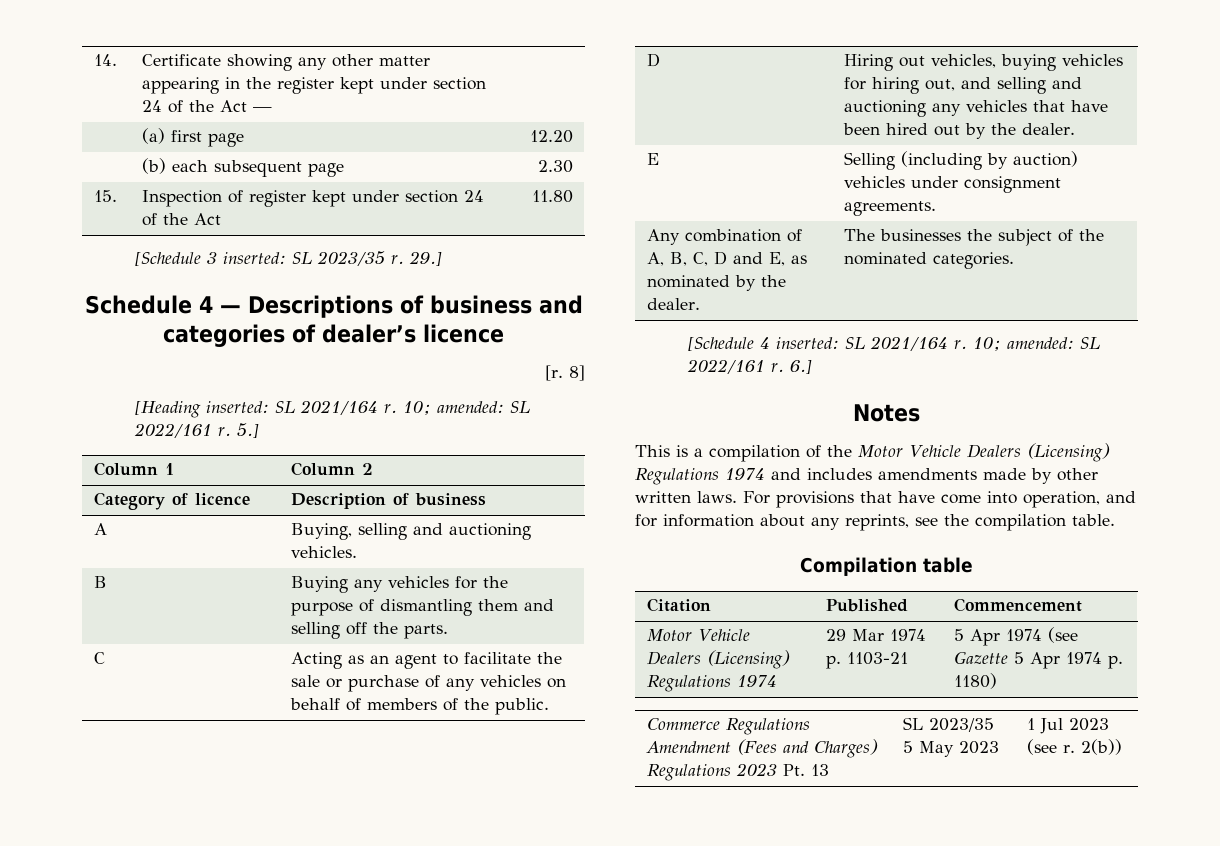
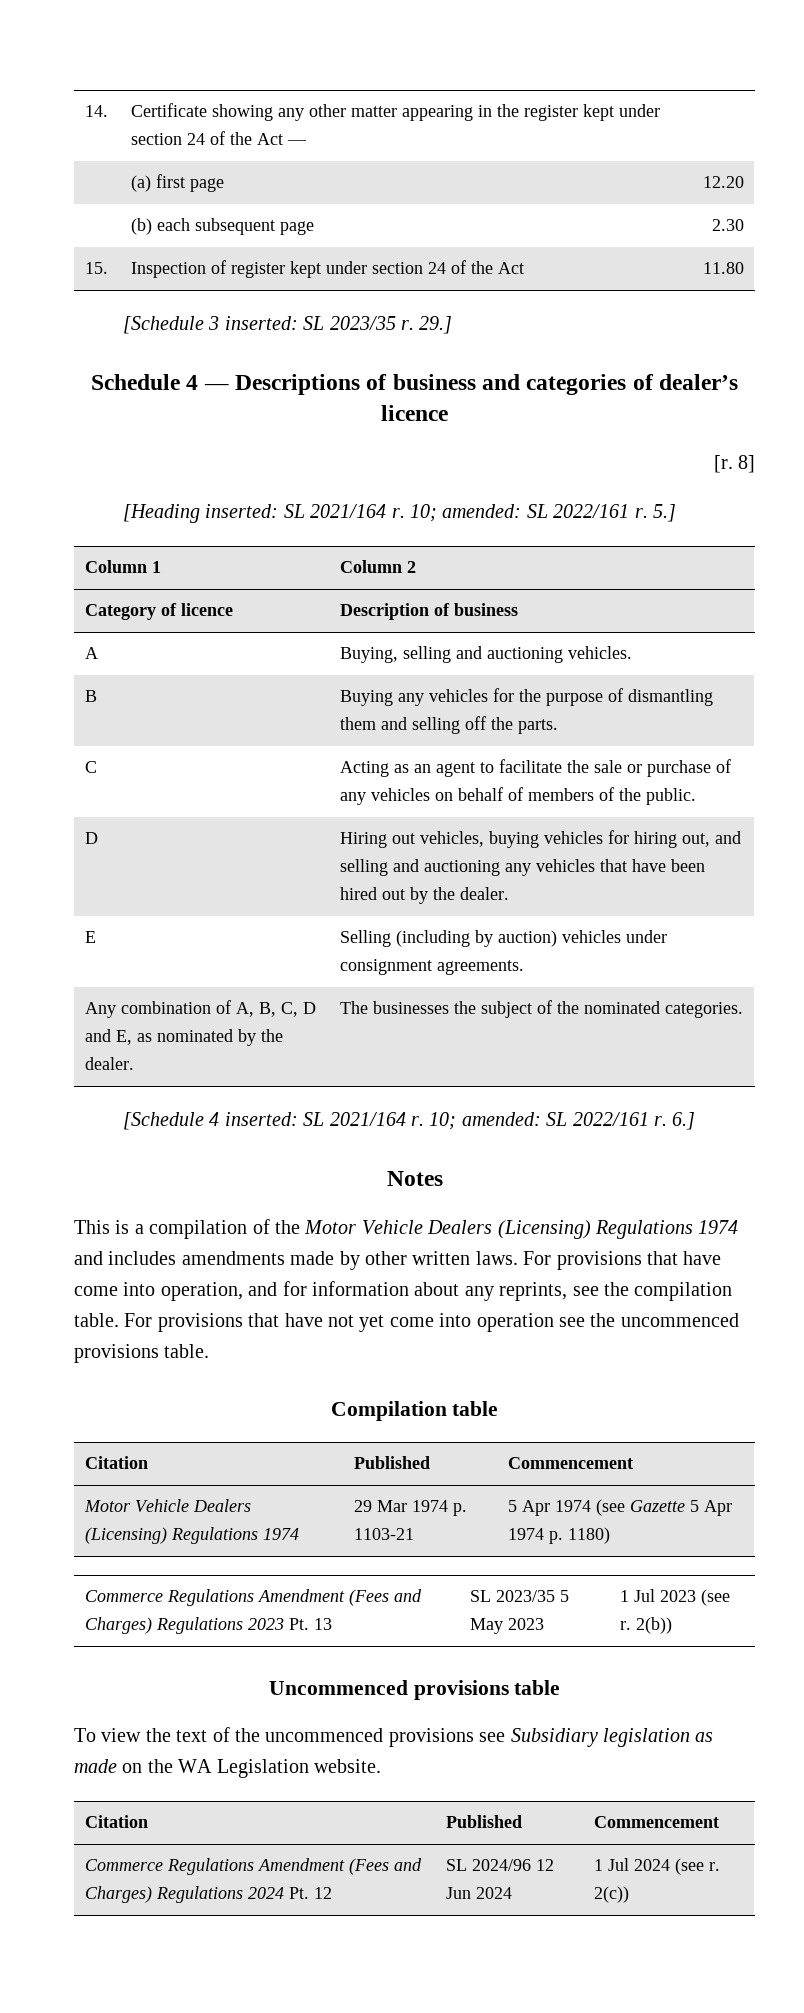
(1115, 520) none -> [124,1313,739,1332] [74,1344,210,1363] For provisions that have not yet come into operation see the uncommenced provisions table.
(1123, 747) none -> [268,1680,561,1700] [74,1727,714,1747] [74,1759,381,1778] [85,1815,149,1828] [446,1815,523,1828] [594,1816,720,1828] [85,1858,423,1875] [85,1886,333,1903] [446,1859,555,1871] [446,1887,513,1899] [594,1858,721,1875] [594,1886,630,1903] // Uncommenced provisions table // To view the text of the uncommenced provisions see Subsidiary legislation as made on the WA Legislation website. // Citation | Published | Commencement // Commerce Regulations Amendment (Fees and Charges) Regulations 2024 Pt. 12 | SL 2024/96 12 Jun 2024 | 1 Jul 2024 (see r. 2(c))

